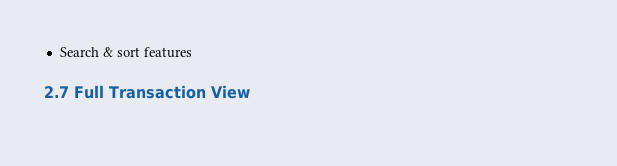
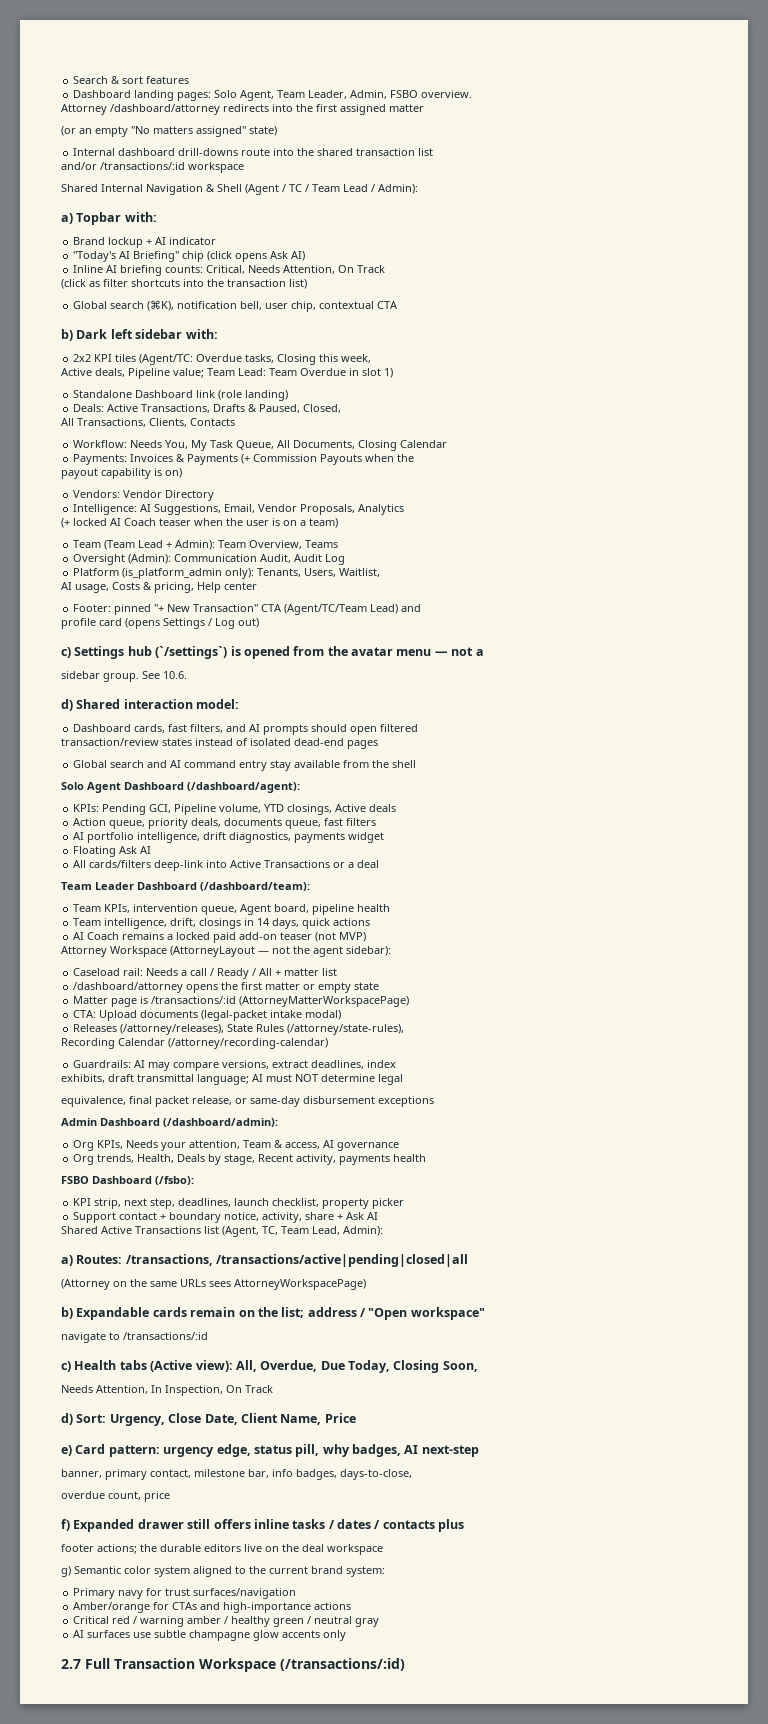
(192, 52) none -> [73,90,473,101] [61,104,424,115] [61,126,277,137] [73,148,434,156] [61,162,244,173] [61,184,418,195] [61,212,157,225] [73,237,217,248] [73,251,306,262] [73,265,386,276] [61,279,307,289] [73,300,399,312] [61,329,218,341] [73,354,372,365] [61,368,393,379] [73,390,289,401] [73,404,342,413] [61,418,235,427] [73,440,448,451] [73,454,415,465] [61,468,182,479] [73,490,215,501] [73,504,405,515] [61,518,338,528] [73,540,339,550] [73,554,346,565] [73,568,381,579] [61,582,257,593] [73,604,422,615] [61,618,259,629] [61,646,484,659] [61,671,187,682] [61,699,240,711] [73,724,419,735] [61,738,378,749] [73,760,417,771] [61,782,300,793] [73,804,397,815] [73,818,377,829] [73,832,385,843] [73,846,152,857] [73,860,380,871] [61,882,310,891] [73,904,391,915] [73,918,371,929] [73,932,367,943] [61,946,391,957] [73,968,338,979] [73,982,380,993] [73,996,410,1007] [73,1010,342,1021] [73,1024,405,1035] [61,1038,328,1049] [73,1060,397,1071] [61,1074,403,1085] [61,1096,434,1107] [61,1118,278,1127] [73,1140,400,1151] [73,1154,427,1165] [61,1176,194,1185] [73,1198,405,1209] [73,1212,379,1223] [61,1226,383,1237] [61,1254,469,1267] [61,1279,366,1290] [61,1307,485,1320] [61,1332,208,1343] [61,1360,478,1373] [61,1385,273,1396] [61,1413,356,1426] [61,1444,479,1457] [61,1469,412,1480] [61,1491,170,1502] [61,1519,465,1532] [61,1544,383,1555] [61,1566,385,1577] [73,1588,297,1599] [73,1602,352,1613] [73,1616,380,1627] [73,1630,347,1641] // Dashboard landing pages: Solo Agent, Team Leader, Admin, FSBO overview. // Attorney /dashboard/attorney redirects into the first assigned matter // (or an empty "No matters assigned" state) // Internal dashboard drill-downs route into the shared transaction list // and/or /transactions/:id workspace // Shared Internal Navigation & Shell (Agent / TC / Team Lead / Admin): // a) Topbar with: // Brand lockup + AI indicator // "Today's AI Briefing" chip (click opens Ask AI) // Inline AI briefing counts: Critical, Needs Attention, On Track // (click as filter shortcuts into the transaction list) // Global search (⌘K), notification bell, user chip, contextual CTA // b) Dark left sidebar with: // 2x2 KPI tiles (Agent/TC: Overdue tasks, Closing this week, // Active deals, Pipeline value; Team Lead: Team Overdue in slot 1) // Standalone Dashboard link (role landing) // Deals: Active Transactions, Drafts & Paused, Closed, // All Transactions, Clients, Contacts // Workflow: Needs You, My Task Queue, All Documents, Closing Calendar // Payments: Invoices & Payments (+ Commission Payouts when the // payout capability is on) // Vendors: Vendor Directory // Intelligence: AI Suggestions, Email, Vendor Proposals, Analytics // (+ locked AI Coach teaser when the user is on a team) // Team (Team Lead + Admin): Team Overview, Teams // Oversight (Admin): Communication Audit, Audit Log // Platform (is_platform_admin only): Tenants, Users, Waitlist, // AI usage, Costs & pricing, Help center // Footer: pinned "+ New Transaction" CTA (Agent/TC/Team Lead) and // profile card (opens Settings / Log out) // c) Settings hub (`/settings`) is opened from the avatar menu — not a // sidebar group. See 10.6. // d) Shared interaction model: // Dashboard cards, fast filters, and AI prompts should open filtered // transaction/review states instead of isolated dead-end pages // Global search and AI command entry stay available from the shell // Solo Agent Dashboard (/dashboard/agent): // KPIs: Pending GCI, Pipeline volume, YTD closings, Active deals // Action queue, priority deals, documents queue, fast filters // AI portfolio intelligence, drift diagnostics, payments widget // Floating Ask AI // All cards/filters deep-link into Active Transactions or a deal // Team Leader Dashboard (/dashboard/team): // Team KPIs, intervention queue, Agent board, pipeline health // Team intelligence, drift, closings in 14 days, quick actions // AI Coach remains a locked paid add-on teaser (not MVP) // Attorney Workspace (AttorneyLayout — not the agent sidebar): // Caseload rail: Needs a call / Ready / All + matter list // /dashboard/attorney opens the first matter or empty state // Matter page is /transactions/:id (AttorneyMatterWorkspacePage) // CTA: Upload documents (legal-packet intake modal) // Releases (/attorney/releases), State Rules (/attorney/state-rules), // Recording Calendar (/attorney/recording-calendar) // Guardrails: AI may compare versions, extract deadlines, index // exhibits, draft transmittal language; AI must NOT determine legal // equivalence, final packet release, or same-day disbursement exceptions // Admin Dashboard (/dashboard/admin): // Org KPIs, Needs your attention, Team & access, AI governance // Org trends, Health, Deals by stage, Recent activity, payments health // FSBO Dashboard (/fsbo): // KPI strip, next step, deadlines, launch checklist, property picker // Support contact + boundary notice, activity, share + Ask AI // Shared Active Transactions list (Agent, TC, Team Lead, Admin): // a) Routes: /transactions, /transactions/active|pending|closed|all // (Attorney on the same URLs sees AttorneyWorkspacePage) // b) Expandable cards remain on the list; address / "Open workspace" // navigate to /transactions/:id // c) Health tabs (Active view): All, Overdue, Due Today, Closing Soon, // Needs Attention, In Inspection, On Track // d) Sort: Urgency, Close Date, Client Name, Price // e) Card pattern: urgency edge, status pill, why badges, AI next-step // banner, primary contact, milestone bar, info badges, days-to-close, // overdue count, price // f) Expanded drawer still offers inline tasks / dates / contacts plus // footer actions; the durable editors live on the deal workspace // g) Semantic color system aligned to the current brand system: // Primary navy for trust surfaces/navigation // Amber/orange for CTAs and high-importance actions // Critical red / warning amber / healthy green / neutral gray // AI surfaces use subtle champagne glow accents only
[210,85,250,99] View -> [199,1658,405,1672] Workspace (/transactions/:id)

